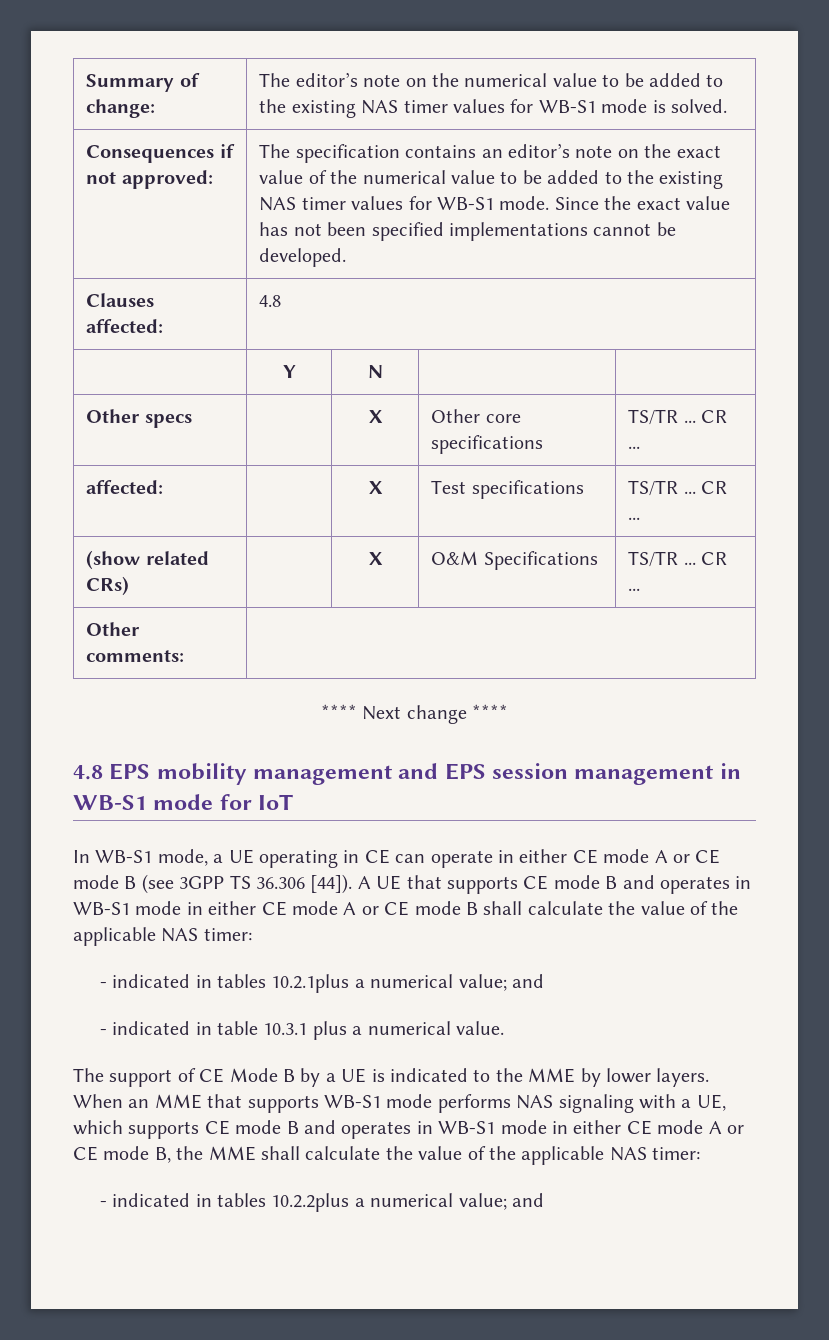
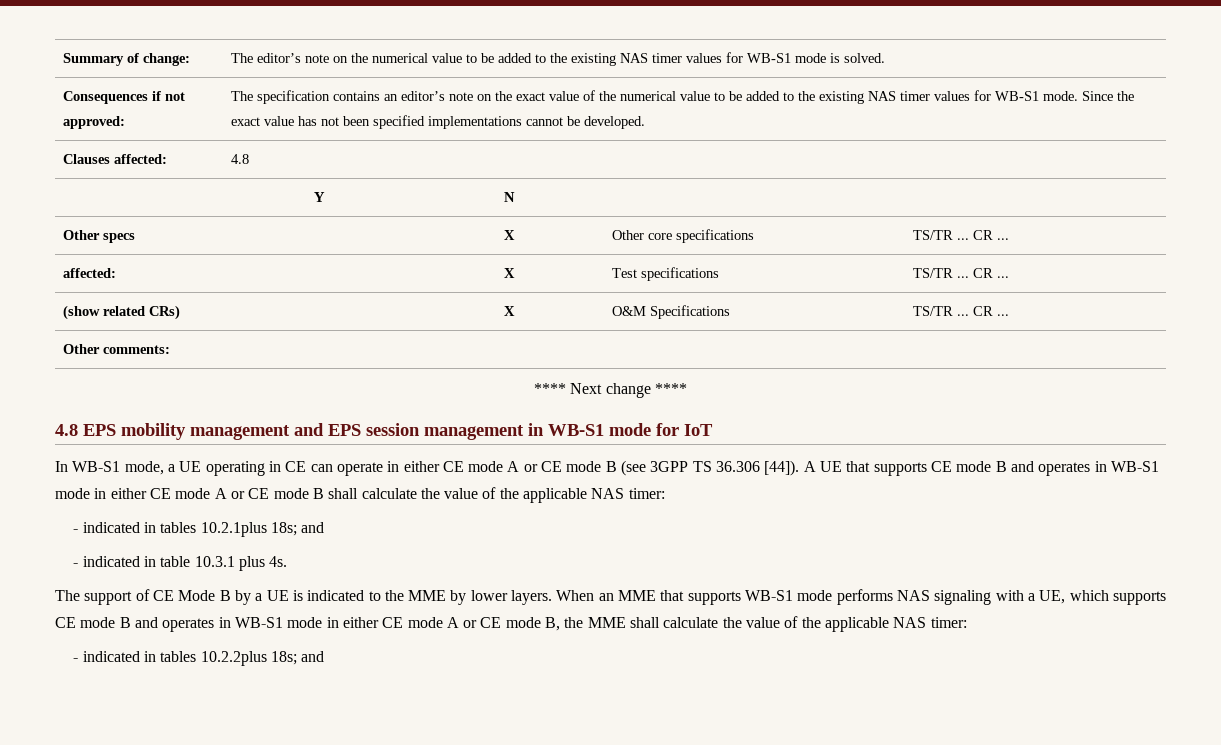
[354,974,507,991] a numerical value; -> [271,522,298,536] 18s;
[352,1021,504,1035] a numerical value. -> [269,556,288,567] 4s.
[354,1193,507,1210] a numerical value; -> [271,651,298,665] 18s;

